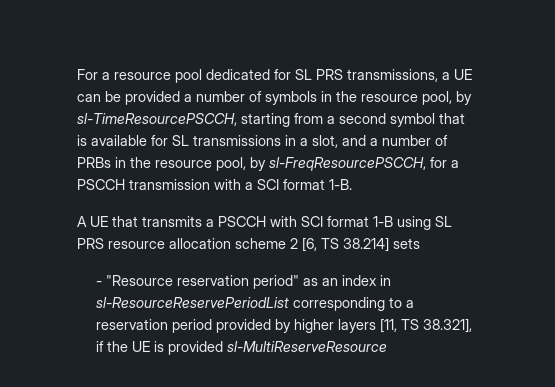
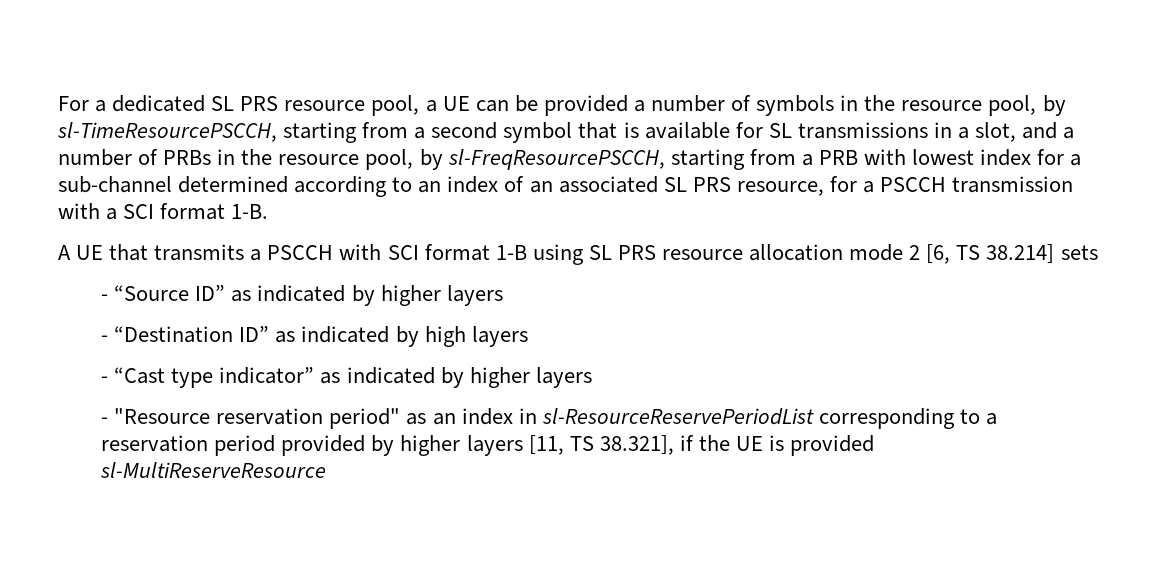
[114,69,438,83] resource pool dedicated for SL PRS transmissions, -> [112,95,420,116] dedicated SL PRS resource pool,
(426, 164) none -> [670,149,1082,170] [58,176,824,197] starting from a PRB with lowest index for a sub-channel determined according to an index of an associated SL PRS resource,
[235,238,286,249] scheme -> [849,244,904,261] mode
(420, 243) none -> [101,285,503,306] [101,326,528,347] [101,367,592,388] // - “Source ID” as indicated by higher layers // - “Destination ID” as indicated by high layers // - “Cast type indicator” as indicated by higher layers

